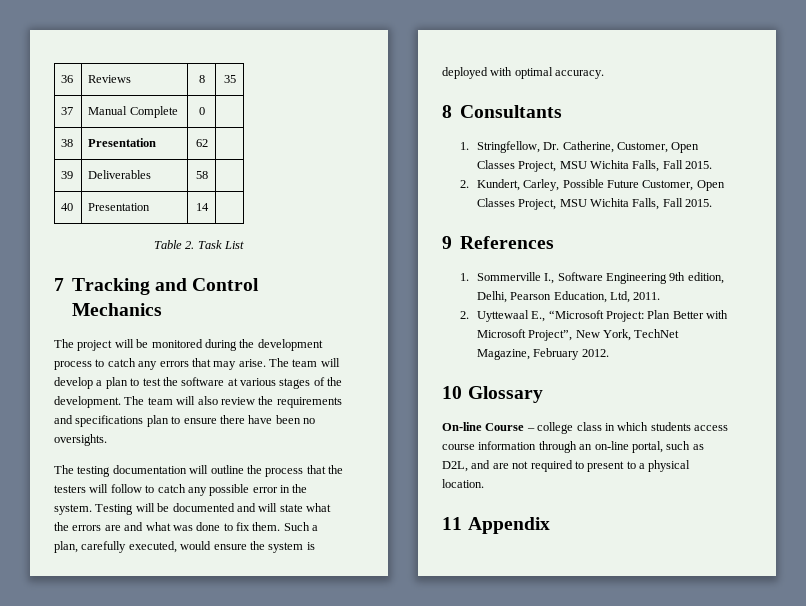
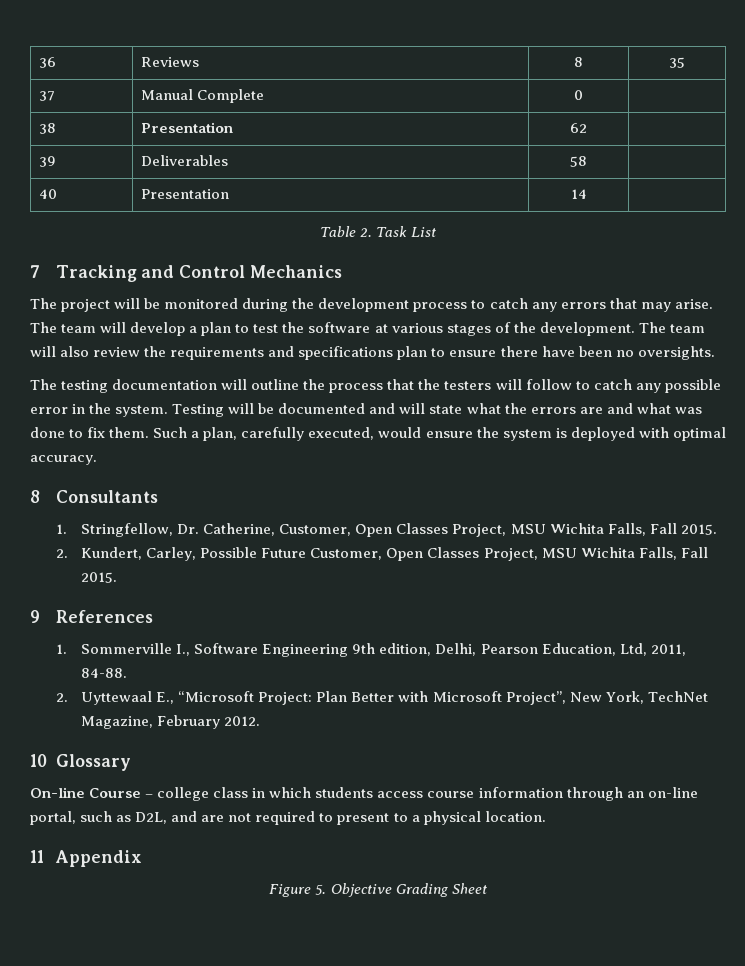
[633,292,661,300] 2011. -> [650,644,686,656] [81,668,128,678] 2011, 84-88.
(551, 525) none -> [269,883,487,897] // Figure 5. Objective Grading Sheet

